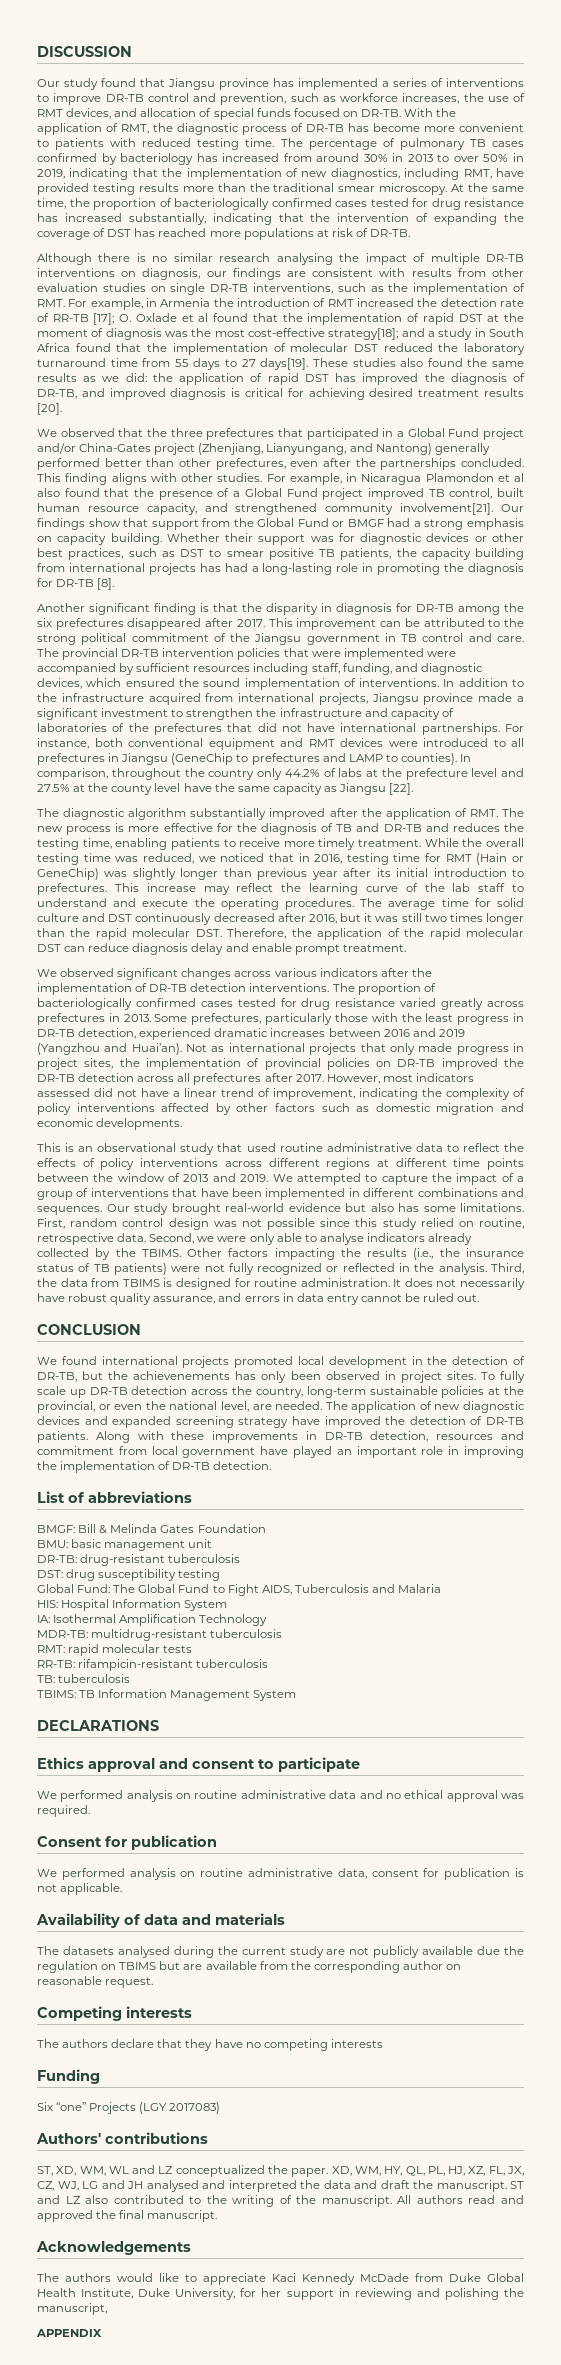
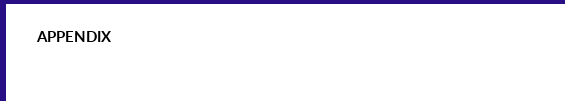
[37,46,132,57] [37,78,524,90] [37,93,525,105] [37,108,457,120] [37,123,524,135] [37,138,524,150] [37,153,525,165] [37,168,524,180] [37,183,525,195] [37,198,524,210] [37,213,524,225] [37,228,411,240] [37,253,524,265] [37,268,524,280] [37,283,525,295] [37,298,524,310] [37,313,524,325] [37,328,524,340] [37,343,525,355] [37,358,525,370] [37,373,525,385] [37,388,525,400] [37,403,62,415] [37,428,524,440] [37,443,490,455] [37,458,524,470] [37,473,524,485] [37,488,524,500] [37,503,524,515] [37,518,525,530] [37,533,524,545] [37,548,524,560] [37,563,525,575] [37,578,115,590] [37,603,524,615] [37,618,524,630] [37,633,524,645] [37,648,456,660] [37,663,483,675] [37,678,524,690] [37,693,524,705] [37,708,454,720] [37,723,524,735] [37,738,524,750] [37,753,472,765] [37,768,524,780] [37,783,414,795] [37,808,525,820] [37,823,525,835] [37,838,524,850] [37,853,525,865] [37,868,524,880] [37,883,524,895] [37,898,524,910] [37,913,524,925] [37,928,524,940] [37,943,406,955] [37,968,432,980] [37,983,436,995] [37,998,524,1010] [37,1013,524,1025] [37,1028,465,1040] [37,1043,525,1055] [37,1058,524,1070] [37,1073,474,1085] [37,1088,525,1100] [37,1103,525,1115] [37,1118,183,1130] [37,1143,524,1155] [37,1158,524,1170] [37,1173,524,1185] [37,1188,524,1200] [37,1203,524,1215] [37,1218,524,1230] [37,1233,473,1245] [37,1248,524,1260] [37,1263,525,1275] [37,1278,525,1290] [37,1293,480,1305] [37,1324,141,1335] [37,1356,526,1368] [37,1371,525,1383] [37,1386,524,1398] [37,1401,525,1413] [37,1416,525,1428] [37,1431,524,1443] [37,1446,524,1458] [37,1461,272,1473] [37,1491,192,1503] [37,1524,266,1534] [37,1539,213,1551] [37,1554,241,1566] [37,1569,221,1581] [37,1584,442,1596] [37,1599,228,1611] [37,1614,268,1626] [37,1629,283,1641] [37,1644,193,1656] [37,1659,269,1671] [37,1674,131,1683] [37,1689,297,1701] [37,1720,159,1731] [37,1757,360,1772] [37,1790,525,1802] [37,1805,90,1817] [37,1835,217,1850] [37,1868,524,1880] [37,1883,123,1895] [36,1913,285,1928] [37,1946,524,1958] [37,1961,462,1973] [37,1976,154,1988] [37,2006,192,2021] [37,2039,383,2051] [37,2069,100,2084] [37,2102,221,2114] [36,2132,208,2144] [37,2165,525,2177] [37,2180,524,2192] [37,2195,524,2207] [37,2210,218,2222] [36,2241,191,2255] [37,2273,524,2285] [37,2288,524,2300] [37,2303,107,2315] DISCUSSION // Our study found that Jiangsu province has implemented a series of interventions to improve DR-TB control and prevention, such as workforce increases, the use of RMT devices, and allocation of special funds focused on DR-TB. With the application of RMT, the diagnostic process of DR-TB has become more convenient to patients with reduced testing time. The percentage of pulmonary TB cases confirmed by bacteriology has increased from around 30% in 2013 to over 50% in 2019, indicating that the implementation of new diagnostics, including RMT, have provided testing results more than the traditional smear microscopy. At the same time, the proportion of bacteriologically confirmed cases tested for drug resistance has increased substantially, indicating that the intervention of expanding the coverage of DST has reached more populations at risk of DR-TB. // Although there is no similar research analysing the impact of multiple DR-TB interventions on diagnosis, our findings are consistent with results from other evaluation studies on single DR-TB interventions, such as the implementation of RMT. For example, in Armenia the introduction of RMT increased the detection rate of RR-TB [17]; O. Oxlade et al found that the implementation of rapid DST at the moment of diagnosis was the most cost-effective strategy[18]; and a study in South Africa found that the implementation of molecular DST reduced the laboratory turnaround time from 55 days to 27 days[19]. These studies also found the same results as we did: the application of rapid DST has improved the diagnosis of DR-TB, and improved diagnosis is critical for achieving desired treatment results [20]. // We observed that the three prefectures that participated in a Global Fund project and/or China-Gates project (Zhenjiang, Lianyungang, and Nantong) generally performed better than other prefectures, even after the partnerships concluded. This finding aligns with other studies. For example, in Nicaragua Plamondon et al also found that the presence of a Global Fund project improved TB control, built human resource capacity, and strengthened community involvement[21]. Our findings show that support from the Global Fund or BMGF had a strong emphasis on capacity building. Whether their support was for diagnostic devices or other best practices, such as DST to smear positive TB patients, the capacity building from international projects has had a long-lasting role in promoting the diagnosis for DR-TB [8]. // Another significant finding is that the disparity in diagnosis for DR-TB among the six prefectures disappeared after 2017. This improvement can be attributed to the strong political commitment of the Jiangsu government in TB control and care. The provincial DR-TB intervention policies that were implemented were accompanied by sufficient resources including staff, funding, and diagnostic devices, which ensured the sound implementation of interventions. In addition to the infrastructure acquired from international projects, Jiangsu province made a significant investment to strengthen the infrastructure and capacity of laboratories of the prefectures that did not have international partnerships. For instance, both conventional equipment and RMT devices were introduced to all prefectures in Jiangsu (GeneChip to prefectures and LAMP to counties). In comparison, throughout the country only 44.2% of labs at the prefecture level and 27.5% at the county level have the same capacity as Jiangsu [22]. // The diagnostic algorithm substantially improved after the application of RMT. The new process is more effective for the diagnosis of TB and DR-TB and reduces the testing time, enabling patients to receive more timely treatment. While the overall testing time was reduced, we noticed that in 2016, testing time for RMT (Hain or GeneChip) was slightly longer than previous year after its initial introduction to prefectures. This increase may reflect the learning curve of the lab staff to understand and execute the operating procedures. The average time for solid culture and DST continuously decreased after 2016, but it was still two times longer than the rapid molecular DST. Therefore, the application of the rapid molecular DST can reduce diagnosis delay and enable prompt treatment. // We observed significant changes across various indicators after the implementation of DR-TB detection interventions. The proportion of bacteriologically confirmed cases tested for drug resistance varied greatly across prefectures in 2013. Some prefectures, particularly those with the least progress in DR-TB detection, experienced dramatic increases between 2016 and 2019 (Yangzhou and Huai’an). Not as international projects that only made progress in project sites, the implementation of provincial policies on DR-TB improved the DR-TB detection across all prefectures after 2017. However, most indicators assessed did not have a linear trend of improvement, indicating the complexity of policy interventions affected by other factors such as domestic migration and economic developments. // This is an observational study that used routine administrative data to reflect the effects of policy interventions across different regions at different time points between the window of 2013 and 2019. We attempted to capture the impact of a group of interventions that have been implemented in different combinations and sequences. Our study brought real-world evidence but also has some limitations. First, random control design was not possible since this study relied on routine, retrospective data. Second, we were only able to analyse indicators already collected by the TBIMS. Other factors impacting the results (i.e., the insurance status of TB patients) were not fully recognized or reflected in the analysis. Third, the data from TBIMS is designed for routine administration. It does not necessarily have robust quality assurance, and errors in data entry cannot be ruled out. // CONCLUSION // We found international projects promoted local development in the detection of DR-TB, but the achievenements has only been observed in project sites. To fully scale up DR-TB detection across the country, long-term sustainable policies at the provincial, or even the national level, are needed. The application of new diagnostic devices and expanded screening strategy have improved the detection of DR-TB patients. Along with these improvements in DR-TB detection, resources and commitment from local government have played an important role in improving the implementation of DR-TB detection. // List of abbreviations // BMGF: Bill & Melinda Gates Foundation // BMU: basic management unit // DR-TB: drug-resistant tuberculosis // DST: drug susceptibility testing // Global Fund: The Global Fund to Fight AIDS, Tuberculosis and Malaria // HIS: Hospital Information System // IA: Isothermal Amplification Technology // MDR-TB: multidrug-resistant tuberculosis // RMT: rapid molecular tests // RR-TB: rifampicin-resistant tuberculosis // TB: tuberculosis // TBIMS: TB Information Management System // DECLARATIONS // Ethics approval and consent to participate // We performed analysis on routine administrative data and no ethical approval was required. // Consent for publication // We performed analysis on routine administrative data, consent for publication is not applicable. // Availability of data and materials // The datasets analysed during the current study are not publicly available due the regulation on TBIMS but are available from the corresponding author on reasonable request. // Competing interests // The authors declare that they have no competing interests // Funding // Six “one” Projects (LGY 2017083) // Authors' contributions // ST, XD, WM, WL and LZ conceptualized the paper. XD, WM, HY, QL, PL, HJ, XZ, FL, JX, CZ, WJ, LG and JH analysed and interpreted the data and draft the manuscript. ST and LZ also contributed to the writing of the manuscript. All authors read and approved the final manuscript. // Acknowledgements // The authors would like to appreciate Kaci Kennedy McDade from Duke Global Health Institute, Duke University, for her support in reviewing and polishing the manuscript, // -> (36, 36) none

